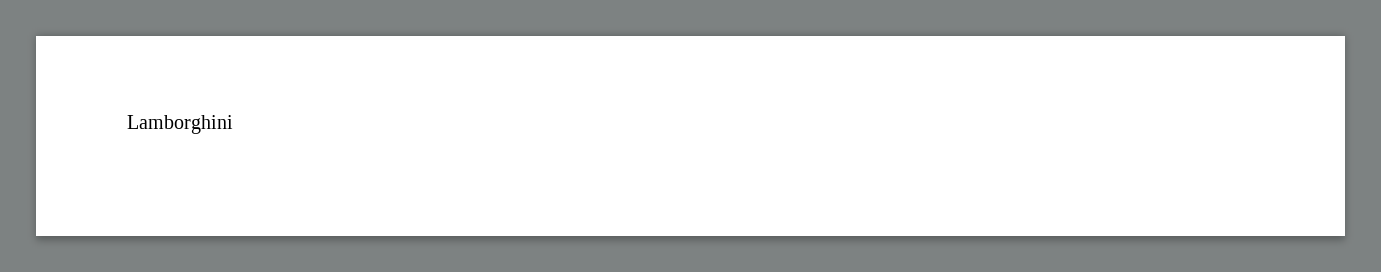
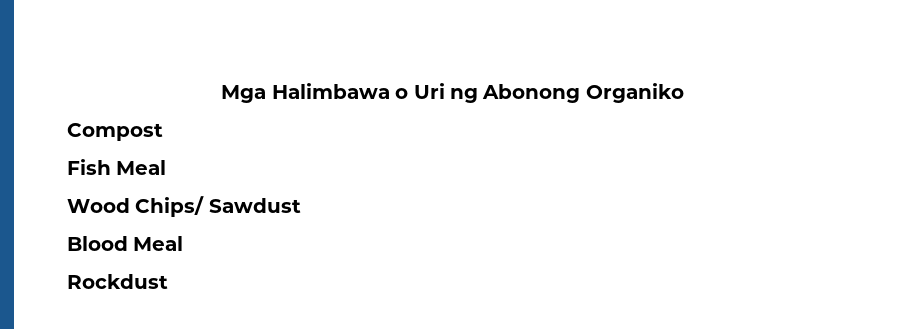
[127,115,233,134] Lamborghini -> [221,83,684,103] [67,123,163,141] [67,159,167,175] [67,196,301,217] [67,236,184,251] [67,274,168,289] Mga Halimbawa o Uri ng Abonong Organiko // Compost // Fish Meal // Wood Chips/ Sawdust // Blood Meal // Rockdust

